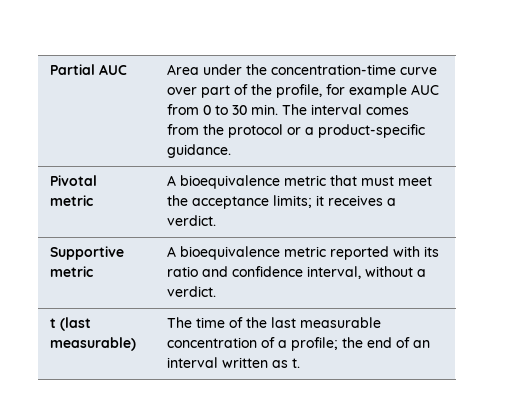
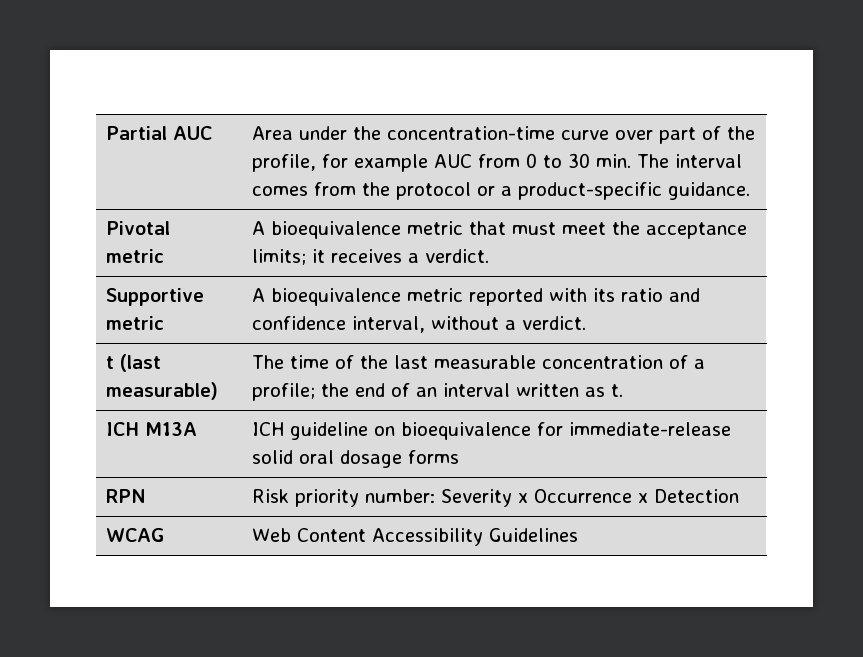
(301, 363) none -> [105,422,197,436] [251,422,731,440] [251,450,459,468] [105,489,145,503] [251,489,739,507] [105,528,164,542] [251,528,578,546] // ICH M13A | ICH guideline on bioequivalence for immediate-release solid oral dosage forms // RPN | Risk priority number: Severity x Occurrence x Detection // WCAG | Web Content Accessibility Guidelines

